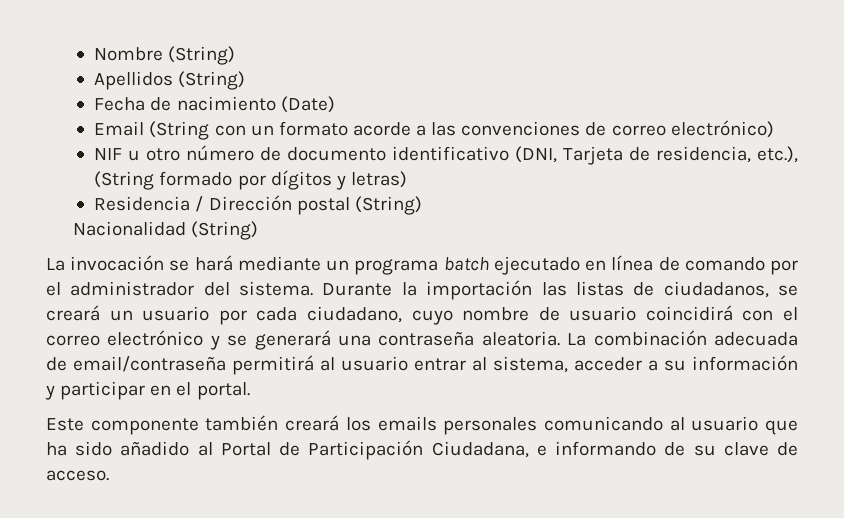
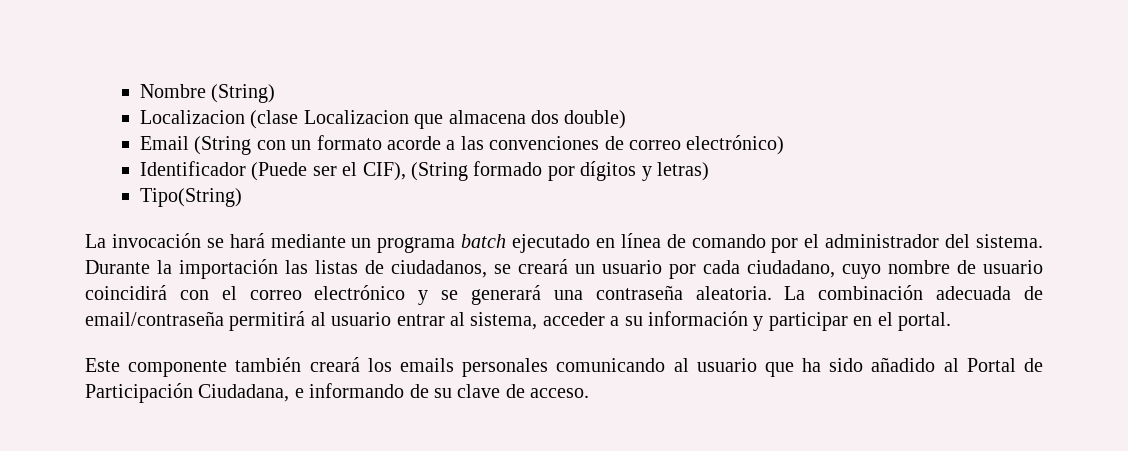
[94,71,246,90] [94,96,335,113] Apellidos (String) // Fecha de nacimiento (Date) -> [139,110,627,129] Localizacion (clase Localizacion que almacena dos double)
[94,145,799,165] NIF u otro número de documento identificativo (DNI, Tarjeta de residencia, etc.), -> [139,161,406,181] Identificador (Puede ser el CIF),
[94,195,422,215] [73,221,259,240] Residencia / Dirección postal (String) // Nacionalidad (String) -> [139,188,242,207] Tipo(String)

